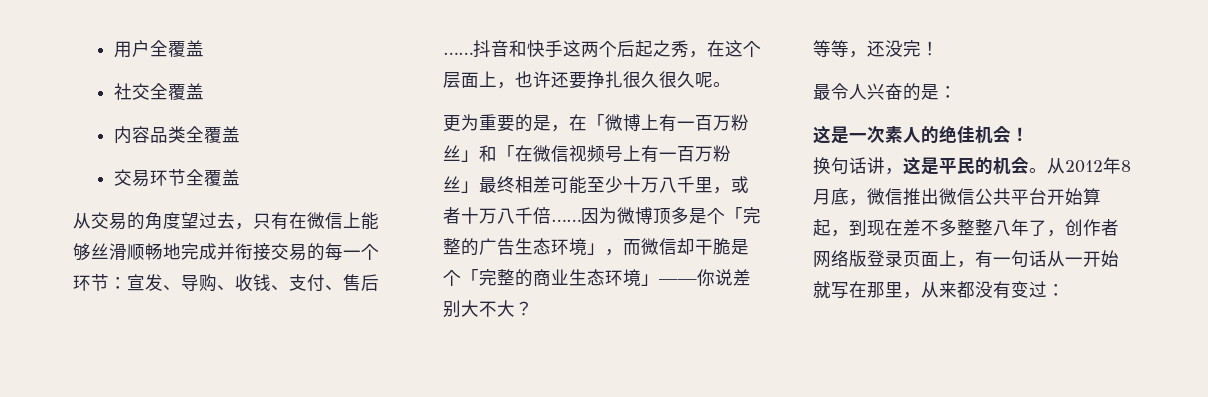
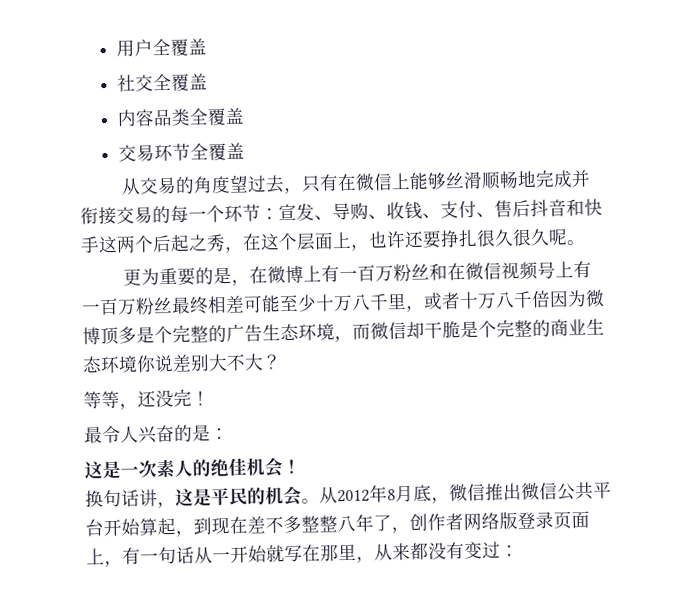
[443,52,473,55] …… -> (531, 208) none
[587,114,605,129] 「 -> (269, 275) none
[461,145,515,162] 」和「 -> [429,263,449,281] 和
[461,181,479,193] 」 -> (173, 305) none
[551,219,581,222] …… -> (551, 299) none
[725,207,743,222] 「 -> (173, 334) none
[587,243,605,255] 」 -> (335, 332) none
[461,269,479,284] 「 -> (497, 329) none
[641,274,697,286] 」—— -> (138, 364) none

